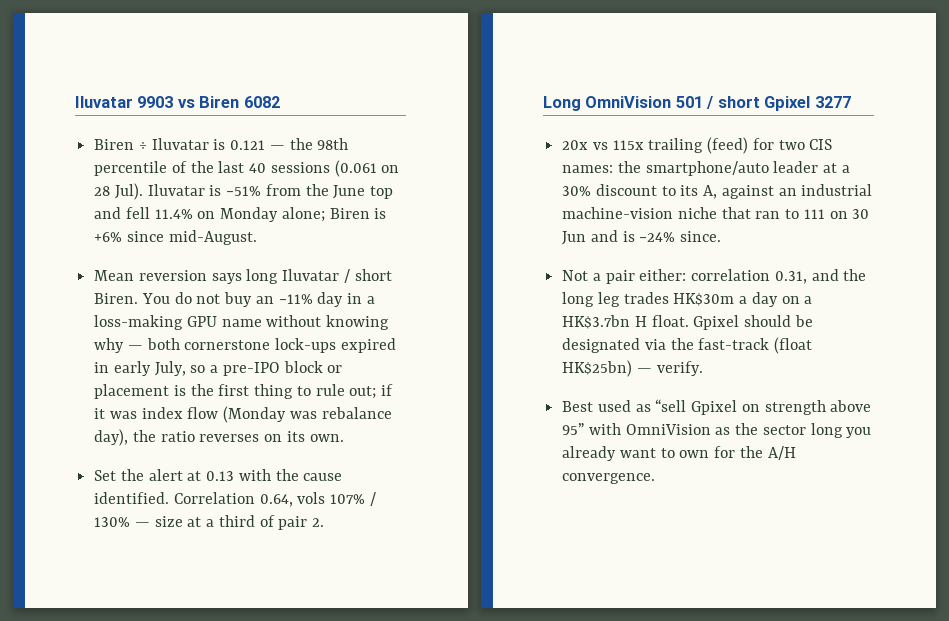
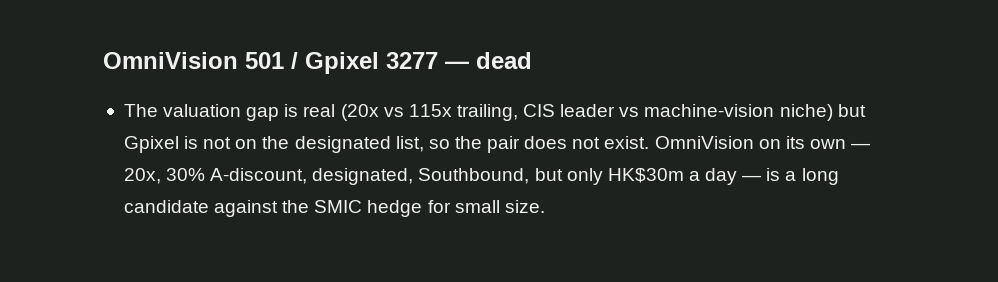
[75,96,280,108] [94,138,349,150] [94,160,400,177] [94,183,394,200] [94,207,387,222] [94,230,257,245] [94,269,392,284] [94,292,375,307] [94,315,390,330] [94,338,396,353] [94,361,343,376] [94,384,394,399] [94,406,392,423] [94,429,344,446] [94,469,343,481] [94,492,376,507] [94,515,325,530] [543,96,581,111] Iluvatar 9903 vs Biren 6082 // Biren ÷ Iluvatar is 0.121 — the 98th percentile of the last 40 sessions (0.061 on 28 Jul). Iluvatar is −51% from the June top and fell 11.4% on Monday alone; Biren is +6% since mid-August. // Mean reversion says long Iluvatar / short Biren. You do not buy an −11% day in a loss-making GPU name without knowing why — both cornerstone lock-ups expired in early July, so a pre-IPO block or placement is the first thing to rule out; if it was index flow (Monday was rebalance day), the ratio reverses on its own. // Set the alert at 0.13 with the cause identified. Correlation 0.64, vols 107% / 130% — size at a third of pair 2. // Long -> (103, 60) none
[717,96,760,108] short -> (298, 60) none
[562,137,833,154] [562,161,850,176] [562,184,873,199] [562,207,870,219] [562,230,722,245] [562,269,867,284] [562,292,813,307] [562,315,813,330] [562,337,813,354] [562,360,703,377] [562,399,872,415] [562,423,872,438] [562,446,796,461] [562,473,656,484] // 20x vs 115x trailing (feed) for two CIS names: the smartphone/auto leader at a 30% discount to its A, against an industrial machine-vision niche that ran to 111 on 30 Jun and is −24% since. // Not a pair either: correlation 0.31, and the long leg trades HK$30m a day on a HK$3.7bn H float. Gpixel should be designated via the fast-track (float HK$25bn) — verify. // Best used as “sell Gpixel on strength above 95” with OmniVision as the sector long you already want to own for the A/H convergence. -> [445,52,532,69] [123,104,866,121] [123,136,871,153] [123,168,839,185] [123,200,545,217] — dead // The valuation gap is real (20x vs 115x trailing, CIS leader vs machine-vision niche) but Gpixel is not on the designated list, so the pair does not exist. OmniVision on its own — 20x, 30% A-discount, designated, Southbound, but only HK$30m a day — is a long candidate against the SMIC hedge for small size.

